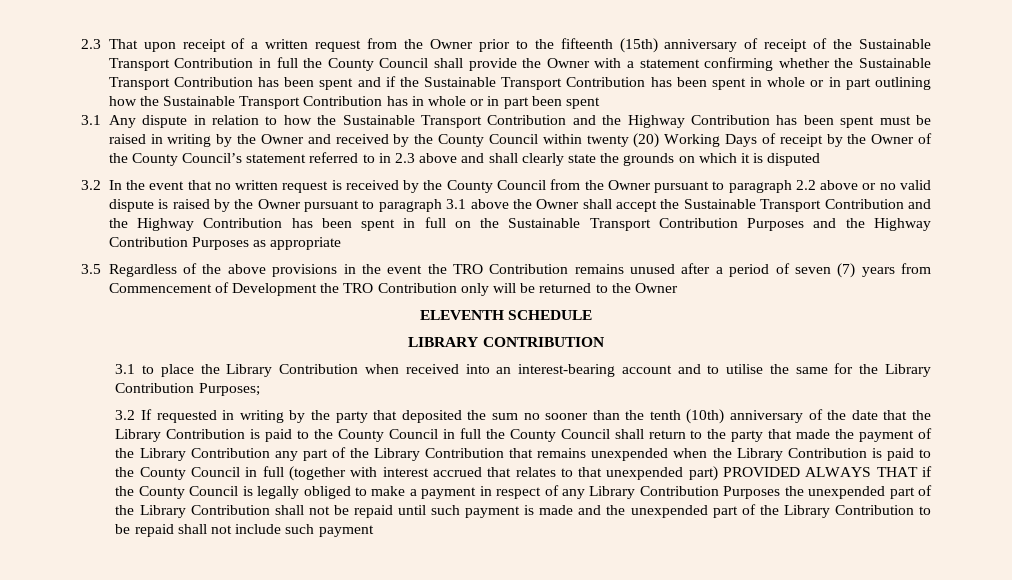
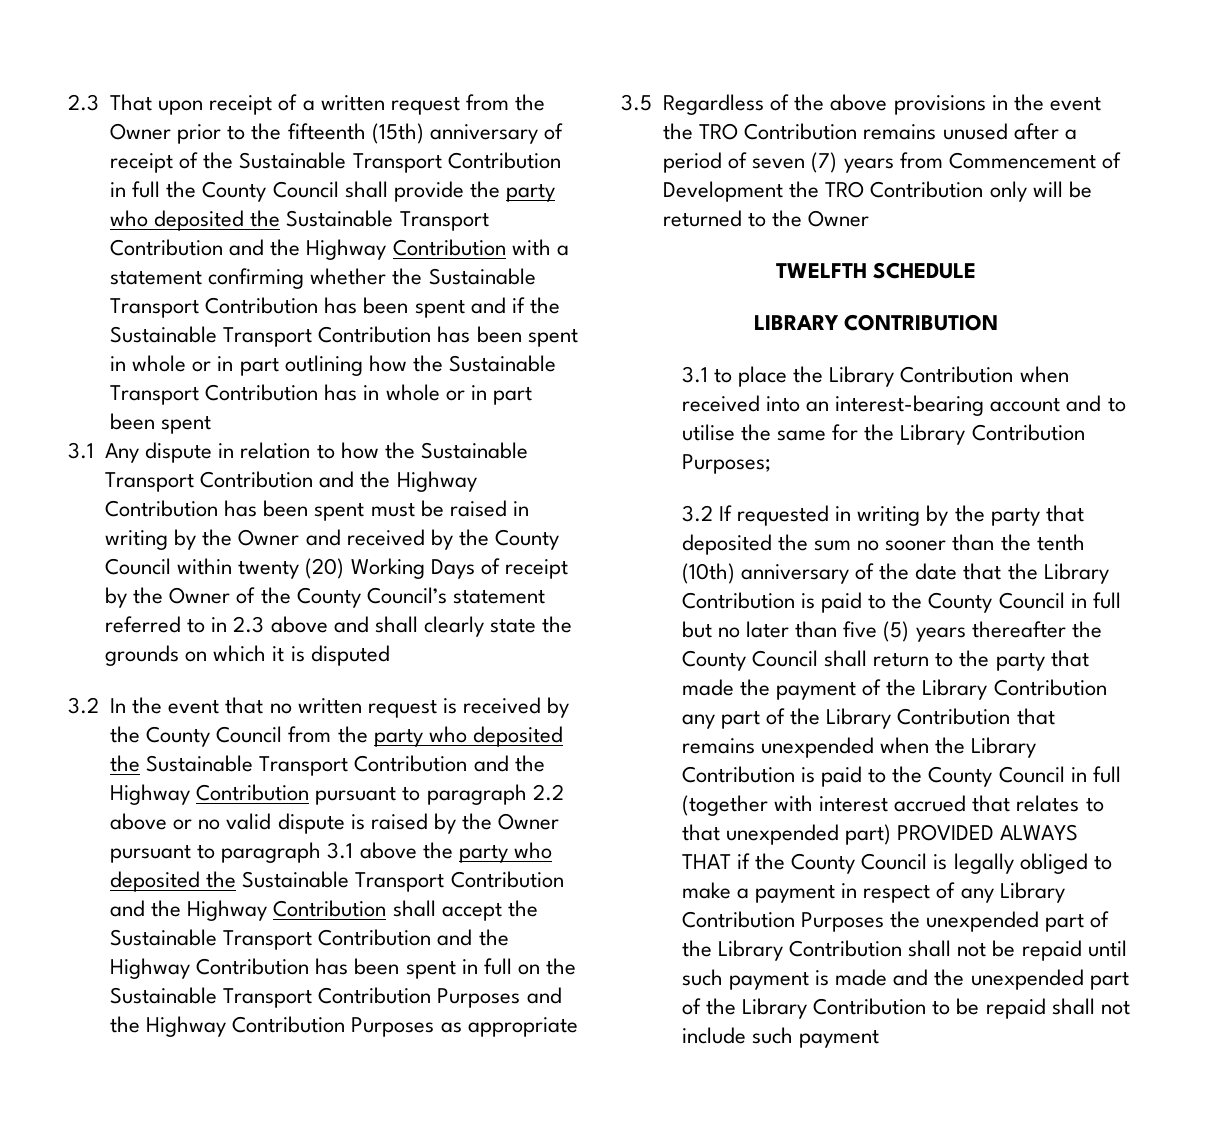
[546,58,590,68] Owner -> [505,183,555,202] [110,210,489,231] [110,239,506,260] party who deposited the Sustainable Transport Contribution and the Highway Contribution
[607,180,651,190] Owner -> [373,726,563,747] [110,755,545,776] [110,784,310,805] party who deposited the Sustainable Transport Contribution and the Highway Contribution
[536,199,580,209] Owner -> [458,842,552,863] [110,871,564,892] [110,900,387,921] party who deposited the Sustainable Transport Contribution and the Highway Contribution
[419,310,504,320] ELEVENTH -> [775,263,867,278] TWELFTH
(481, 433) none -> [682,621,1066,642] but no later than five (5) years thereafter

